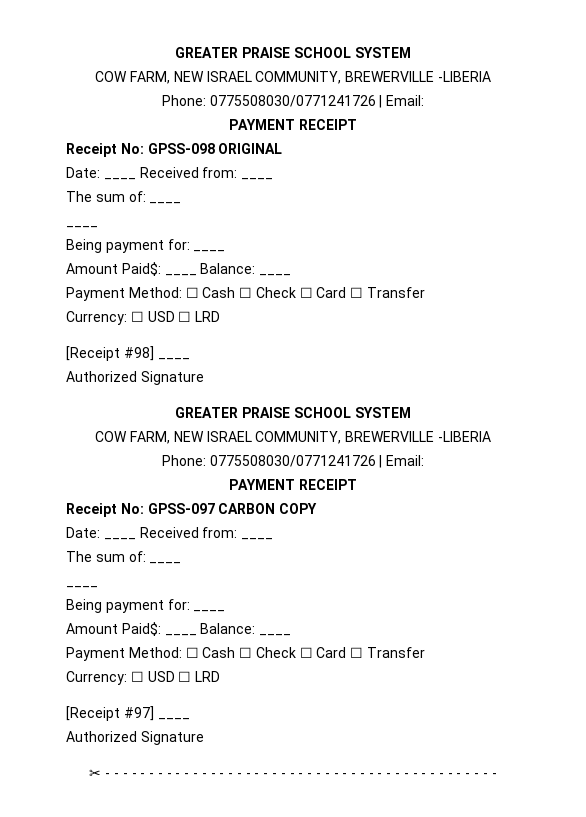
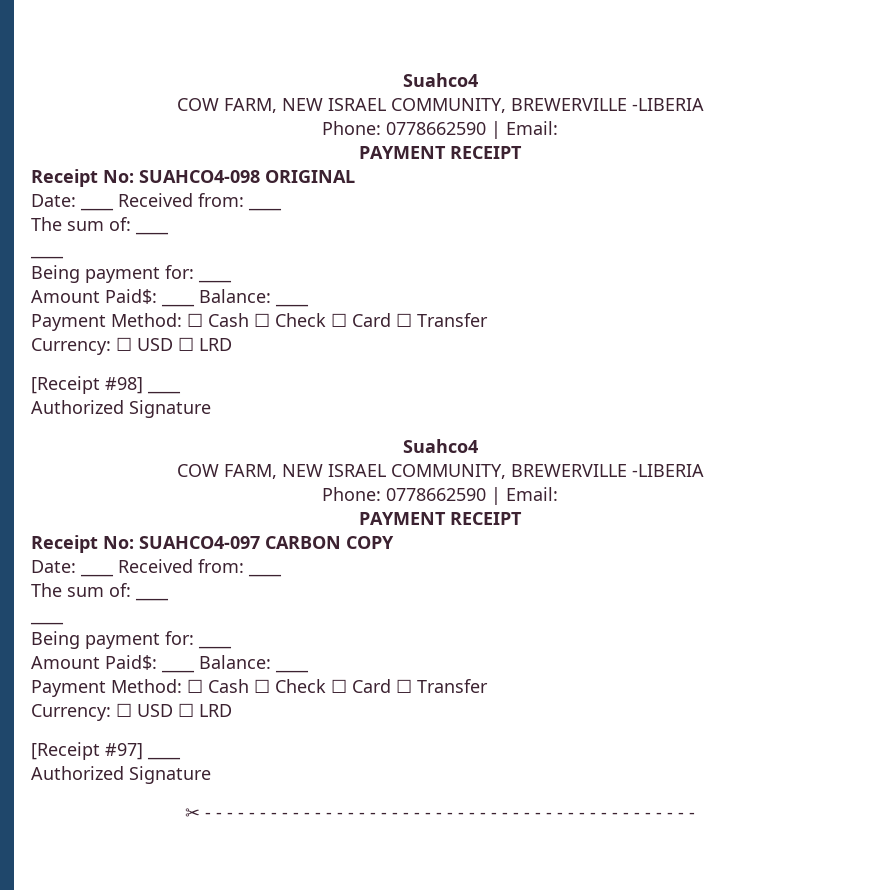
[175,47,411,58] [95,71,491,84] [161,95,425,108] [229,119,357,130] [66,143,215,157] GREATER PRAISE SCHOOL SYSTEM // COW FARM, NEW ISRAEL COMMUNITY, BREWERVILLE -LIBERIA // Phone: 0775508030/0771241726 | Email: // PAYMENT RECEIPT // Receipt No: GPSS-098 -> [402,73,478,87] [176,98,704,113] [322,121,558,139] [359,146,522,159] [31,169,260,187] Suahco4 // COW FARM, NEW ISRAEL COMMUNITY, BREWERVILLE -LIBERIA // Phone: 0778662590 | Email: // PAYMENT RECEIPT // Receipt No: SUAHCO4-098
[175,407,411,418] [95,431,491,444] [161,455,425,468] [229,479,357,490] [66,503,215,517] GREATER PRAISE SCHOOL SYSTEM // COW FARM, NEW ISRAEL COMMUNITY, BREWERVILLE -LIBERIA // Phone: 0775508030/0771241726 | Email: // PAYMENT RECEIPT // Receipt No: GPSS-097 -> [402,439,478,453] [176,464,704,479] [322,487,558,505] [359,512,522,525] [31,535,260,553] Suahco4 // COW FARM, NEW ISRAEL COMMUNITY, BREWERVILLE -LIBERIA // Phone: 0778662590 | Email: // PAYMENT RECEIPT // Receipt No: SUAHCO4-097

